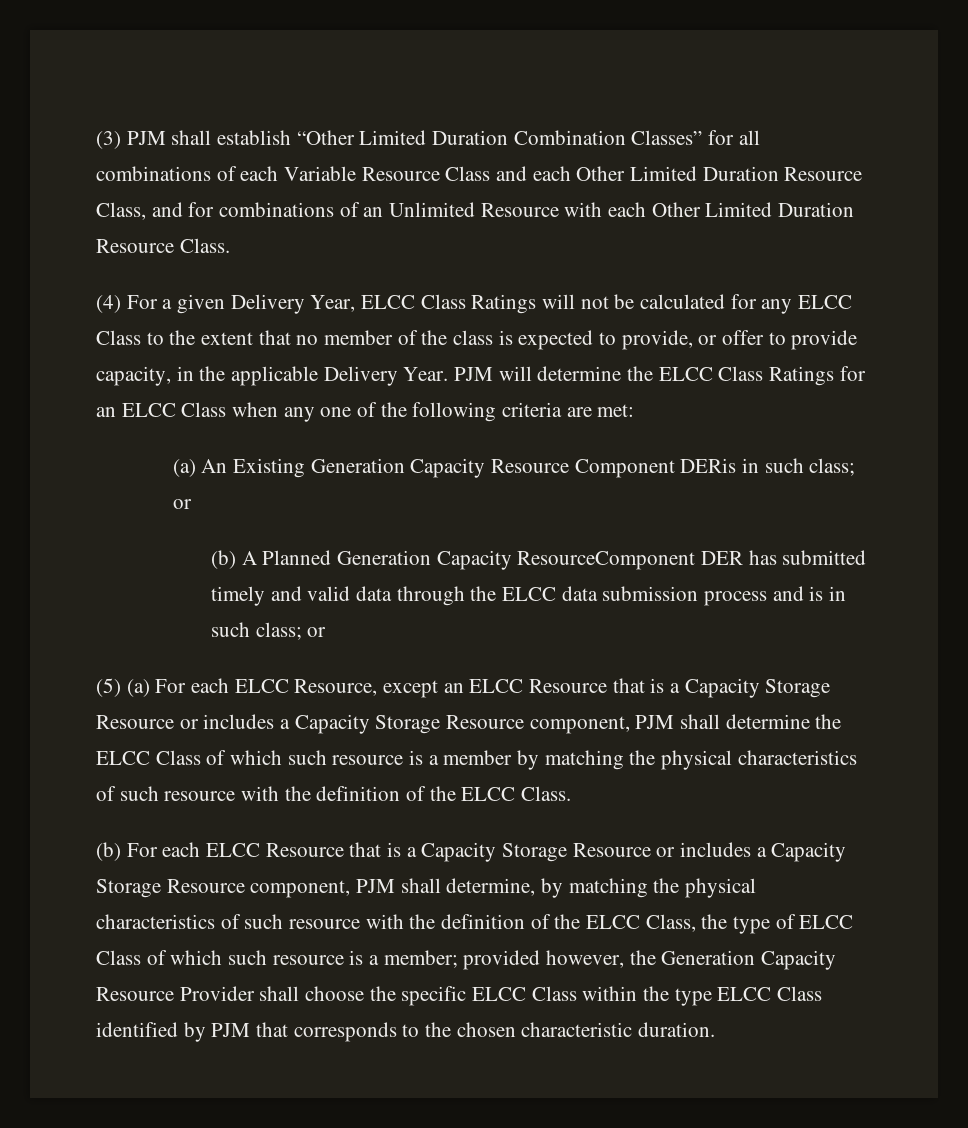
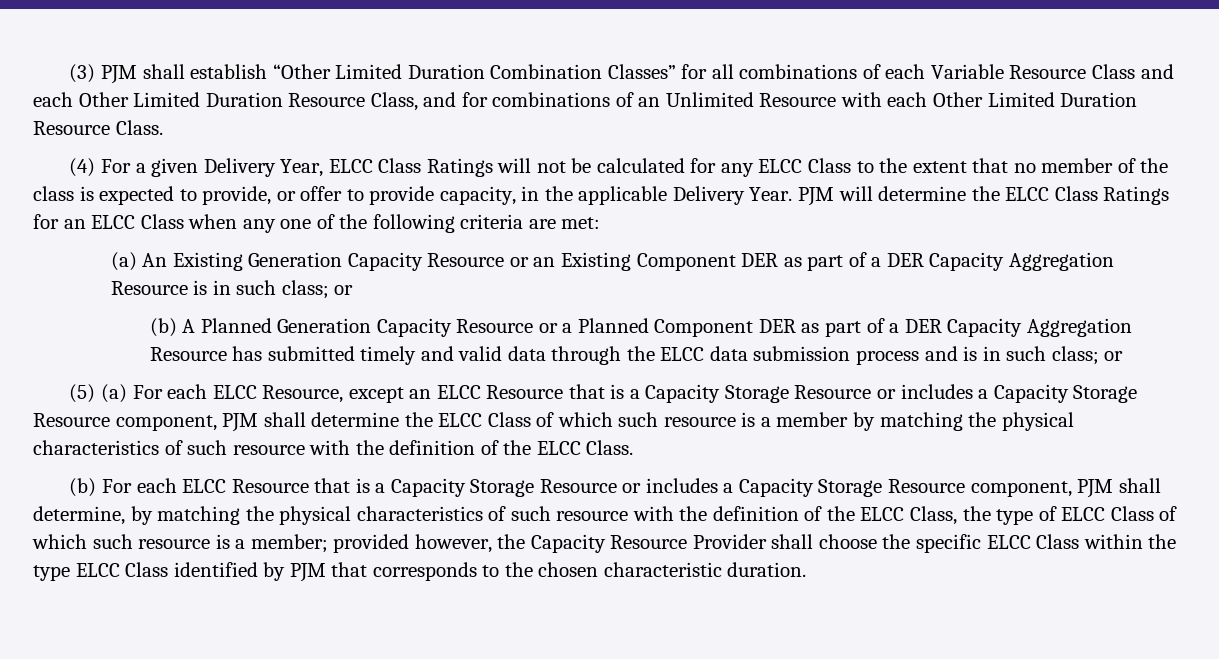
[574,458,737,478] Component DERis -> [509,252,1114,271] [110,280,208,295] or an Existing Component DER as part of a DER Capacity Aggregation Resource is
[517,551,744,570] ResourceComponent DER -> [456,318,1132,337] [149,347,227,361] Resource or a Planned Component DER as part of a DER Capacity Aggregation Resource
[661,950,756,965] Generation -> (526, 541) none

